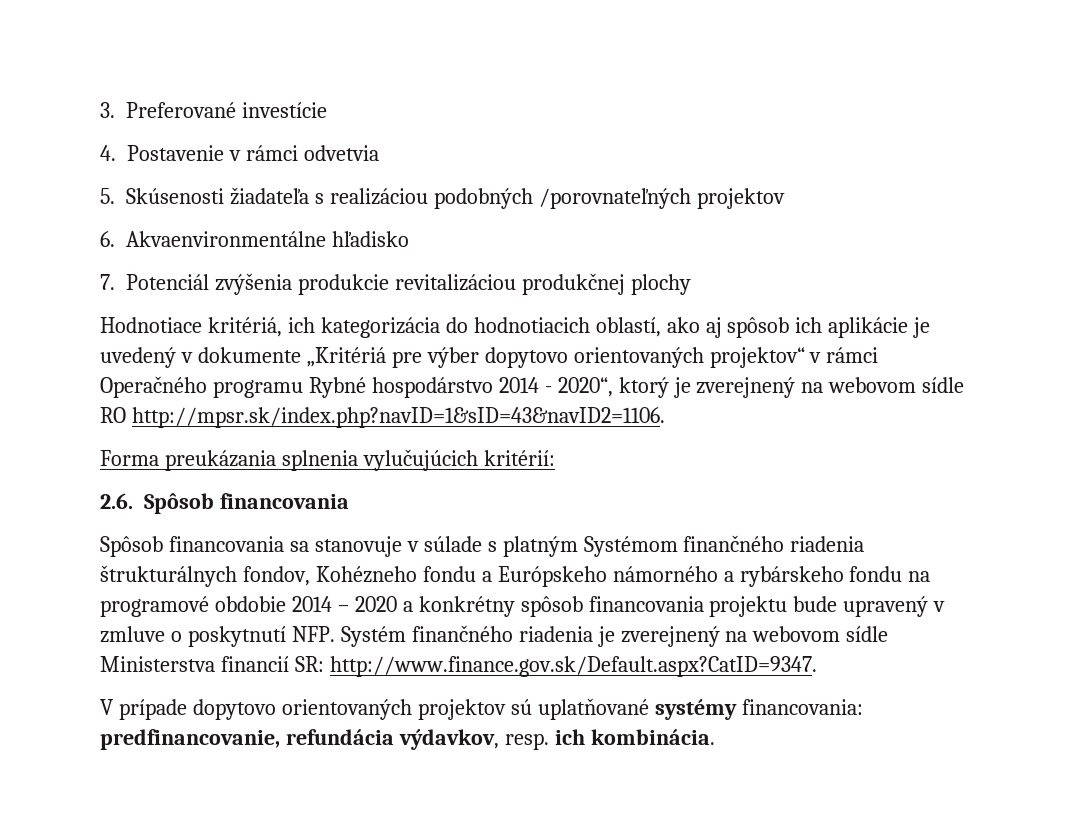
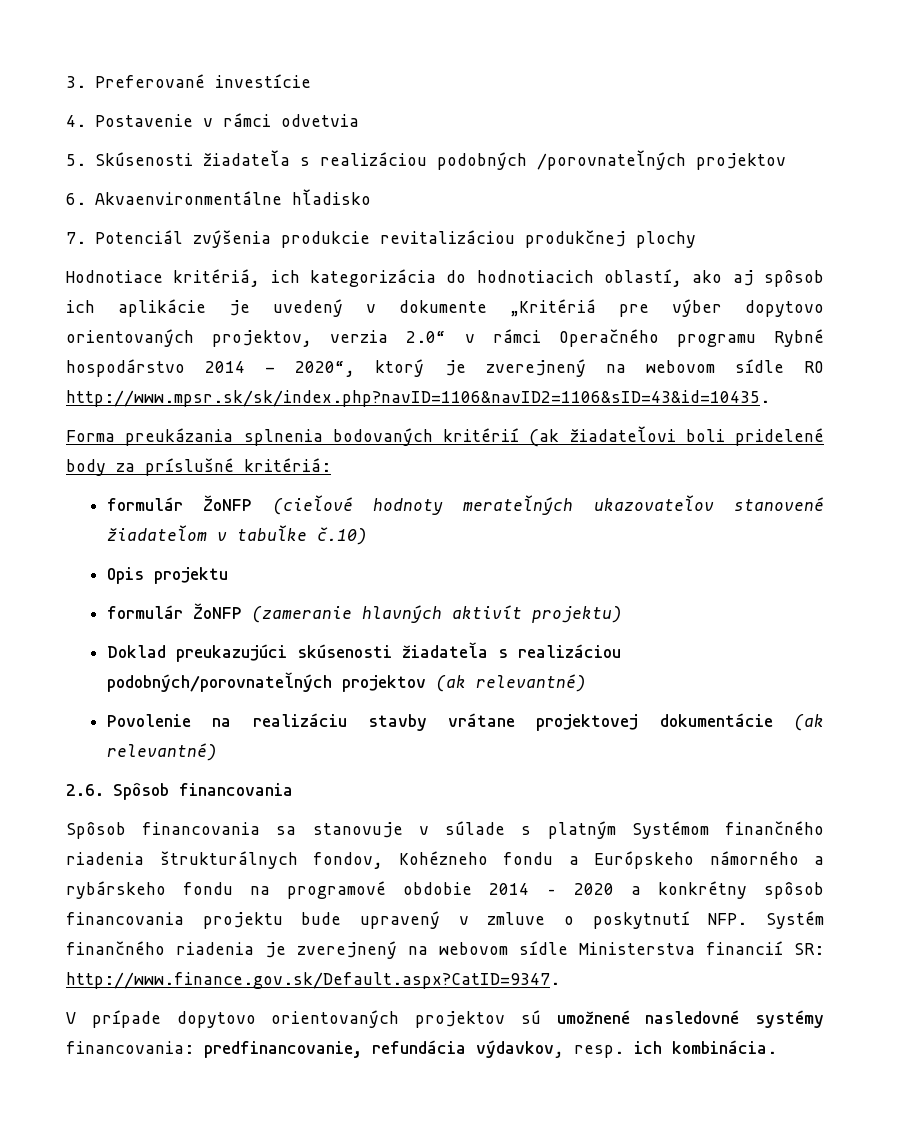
[709,347,805,368] projektov“ -> [212,330,447,347] projektov, verzia 2.0“
[131,407,665,428] http://mpsr.sk/index.php?navID=1&sID=43&navID2=1106. -> [66,390,770,407] http://www.mpsr.sk/sk/index.php?navID=1106&navID2=1106&sID=43&id=10435.
[362,449,555,471] vylučujúcich kritérií: -> [332,426,824,447] [66,458,331,476] [107,495,824,515] [107,525,368,545] [107,567,229,584] [107,603,623,623] [107,642,622,662] [107,672,587,692] [107,713,824,731] [107,743,218,761] bodovaných kritérií (ak žiadateľovi boli pridelené body za príslušné kritériá: // formulár ŽoNFP (cieľové hodnoty merateľných ukazovateľov stanovené žiadateľom v tabuľke č.10) // Opis projektu // formulár ŽoNFP (zameranie hlavných aktivít projektu) // Doklad preukazujúci skúsenosti žiadateľa s realizáciou podobných/porovnateľných projektov (ak relevantné) // Povolenie na realizáciu stavby vrátane projektovej dokumentácie (ak relevantné)
[537,698,649,720] uplatňované -> [556,1010,740,1024] umožnené nasledovné

